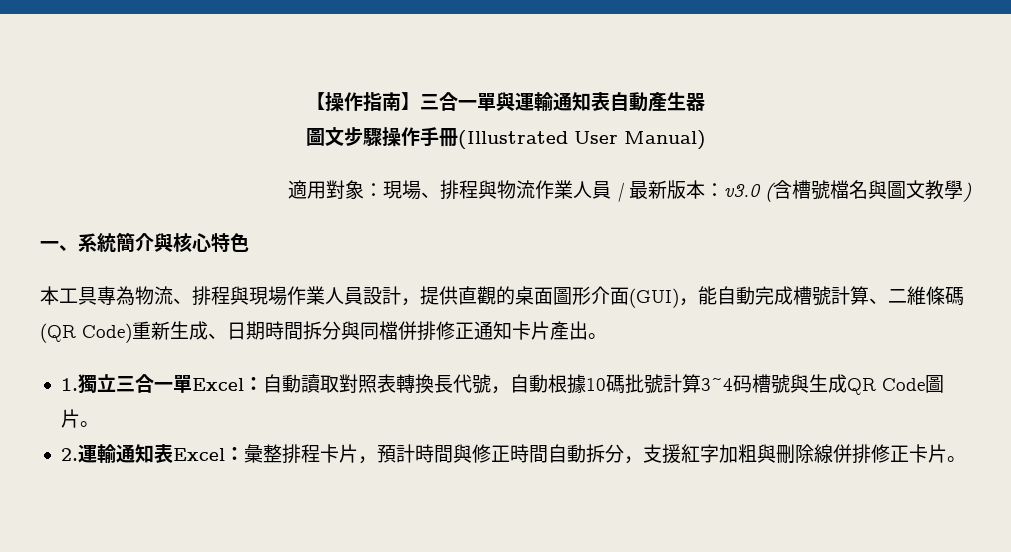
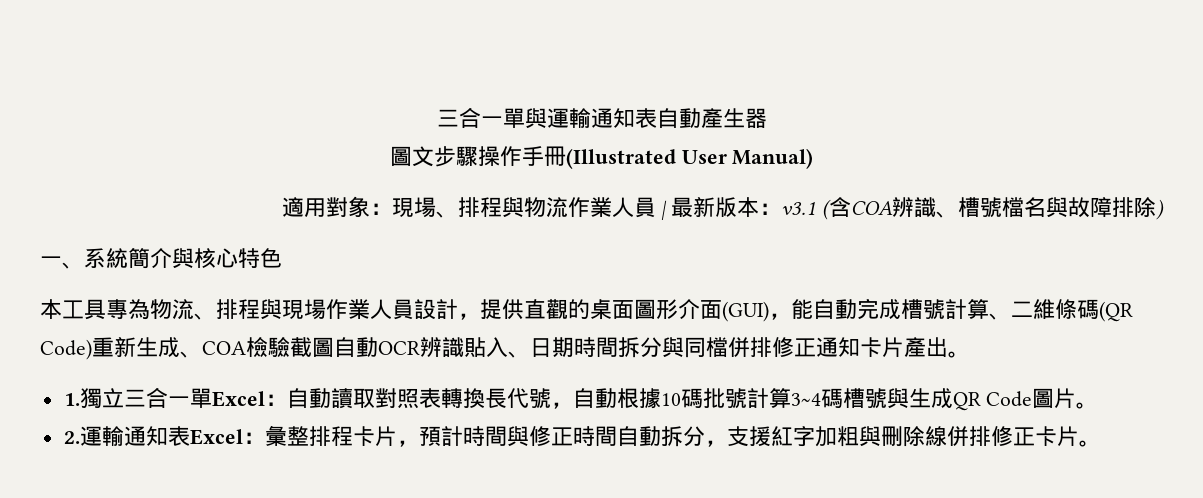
[306,92,420,112] 【操作指南】 -> (436, 118) none
[724,180,792,202] v3.0 (含 -> [781,197,958,220] v3.1 (含COA辨識、
[887,180,963,200] 圖文教學 -> [1068,197,1156,218] 故障排除
(227, 336) none -> [202,337,530,358] COA檢驗截圖自動OCR辨識貼入、
[732,375,752,393] 码 -> [820,388,843,408] 碼

